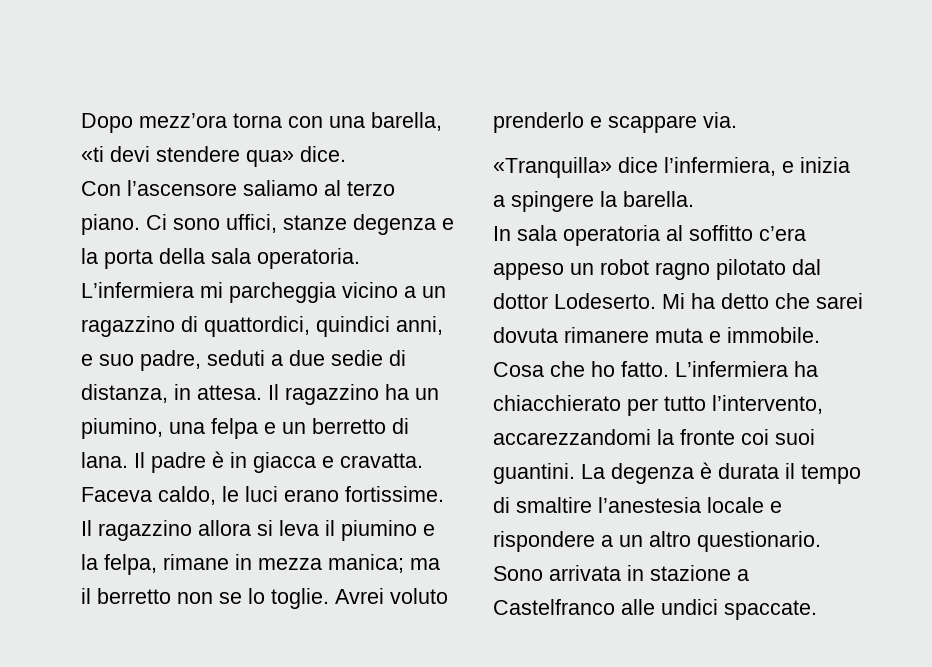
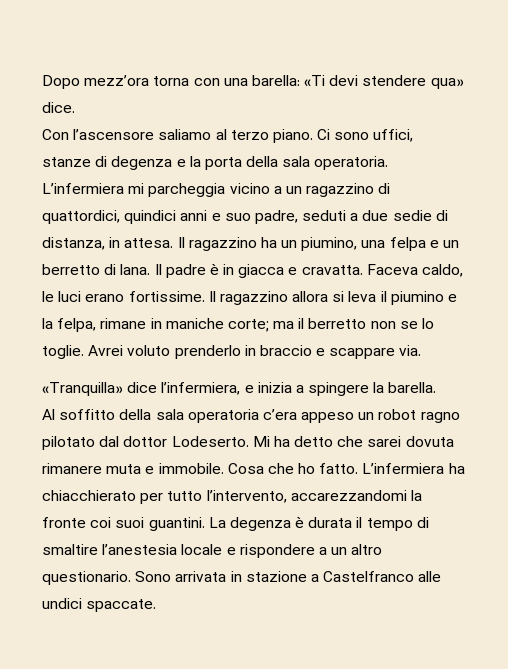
[371,112,442,131] [81,146,104,162] barella, «ti -> [251,75,326,87] barella: «Ti
(347, 222) none -> [95,156,108,167] di
[396,316,443,335] anni, -> [180,210,208,221] anni
[258,554,404,573] mezza manica; -> [165,318,269,332] maniche corte;
(584, 122) none -> [244,345,312,356] in braccio
[493,225,753,246] In sala operatoria al soffitto -> [42,409,259,423] Al soffitto della sala operatoria

